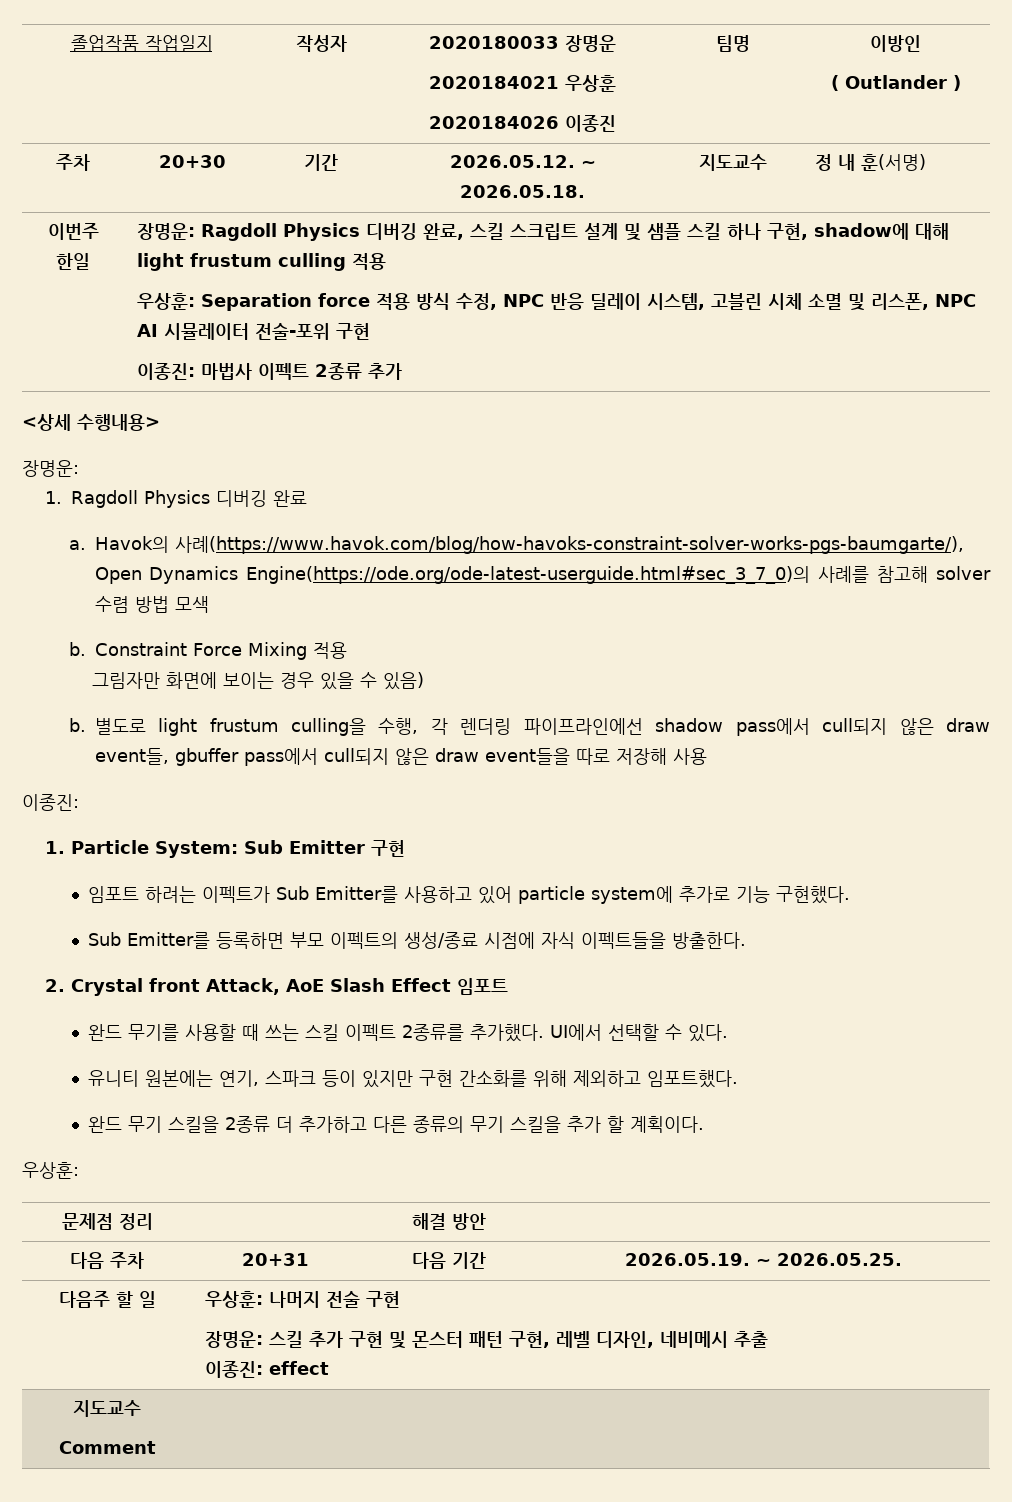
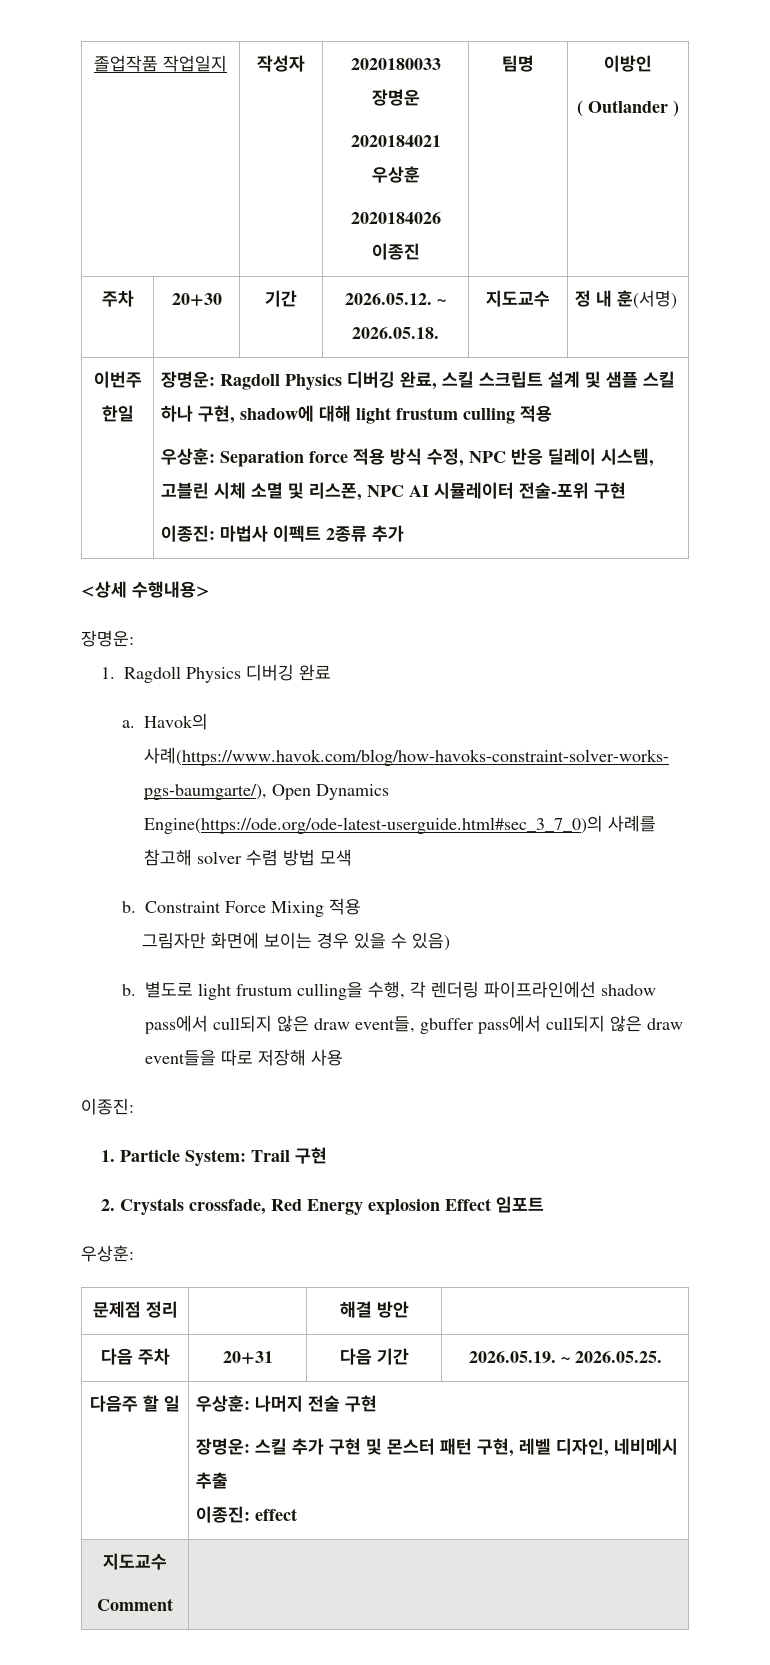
[244,840,406,857] [88,886,851,904] [88,932,747,949] [45,978,509,996] [88,1024,729,1042] [88,1070,739,1088] [88,1116,705,1133] Sub Emitter 구현 // 임포트 하려는 이펙트가 Sub Emitter를 사용하고 있어 particle system에 추가로 기능 구현했다. // Sub Emitter를 등록하면 부모 이펙트의 생성/종료 시점에 자식 이펙트들을 방출한다. // 2. Crystal front Attack, AoE Slash Effect 임포트 // 완드 무기를 사용할 때 쓰는 스킬 이펙트 2종류를 추가했다. UI에서 선택할 수 있다. // 유니티 원본에는 연기, 스파크 등이 있지만 구현 간소화를 위해 제외하고 임포트했다. // 완드 무기 스킬을 2종류 더 추가하고 다른 종류의 무기 스킬을 추가 할 계획이다. -> [251,1147,328,1164] [101,1196,545,1215] Trail 구현 // 2. Crystals crossfade, Red Energy explosion Effect 임포트

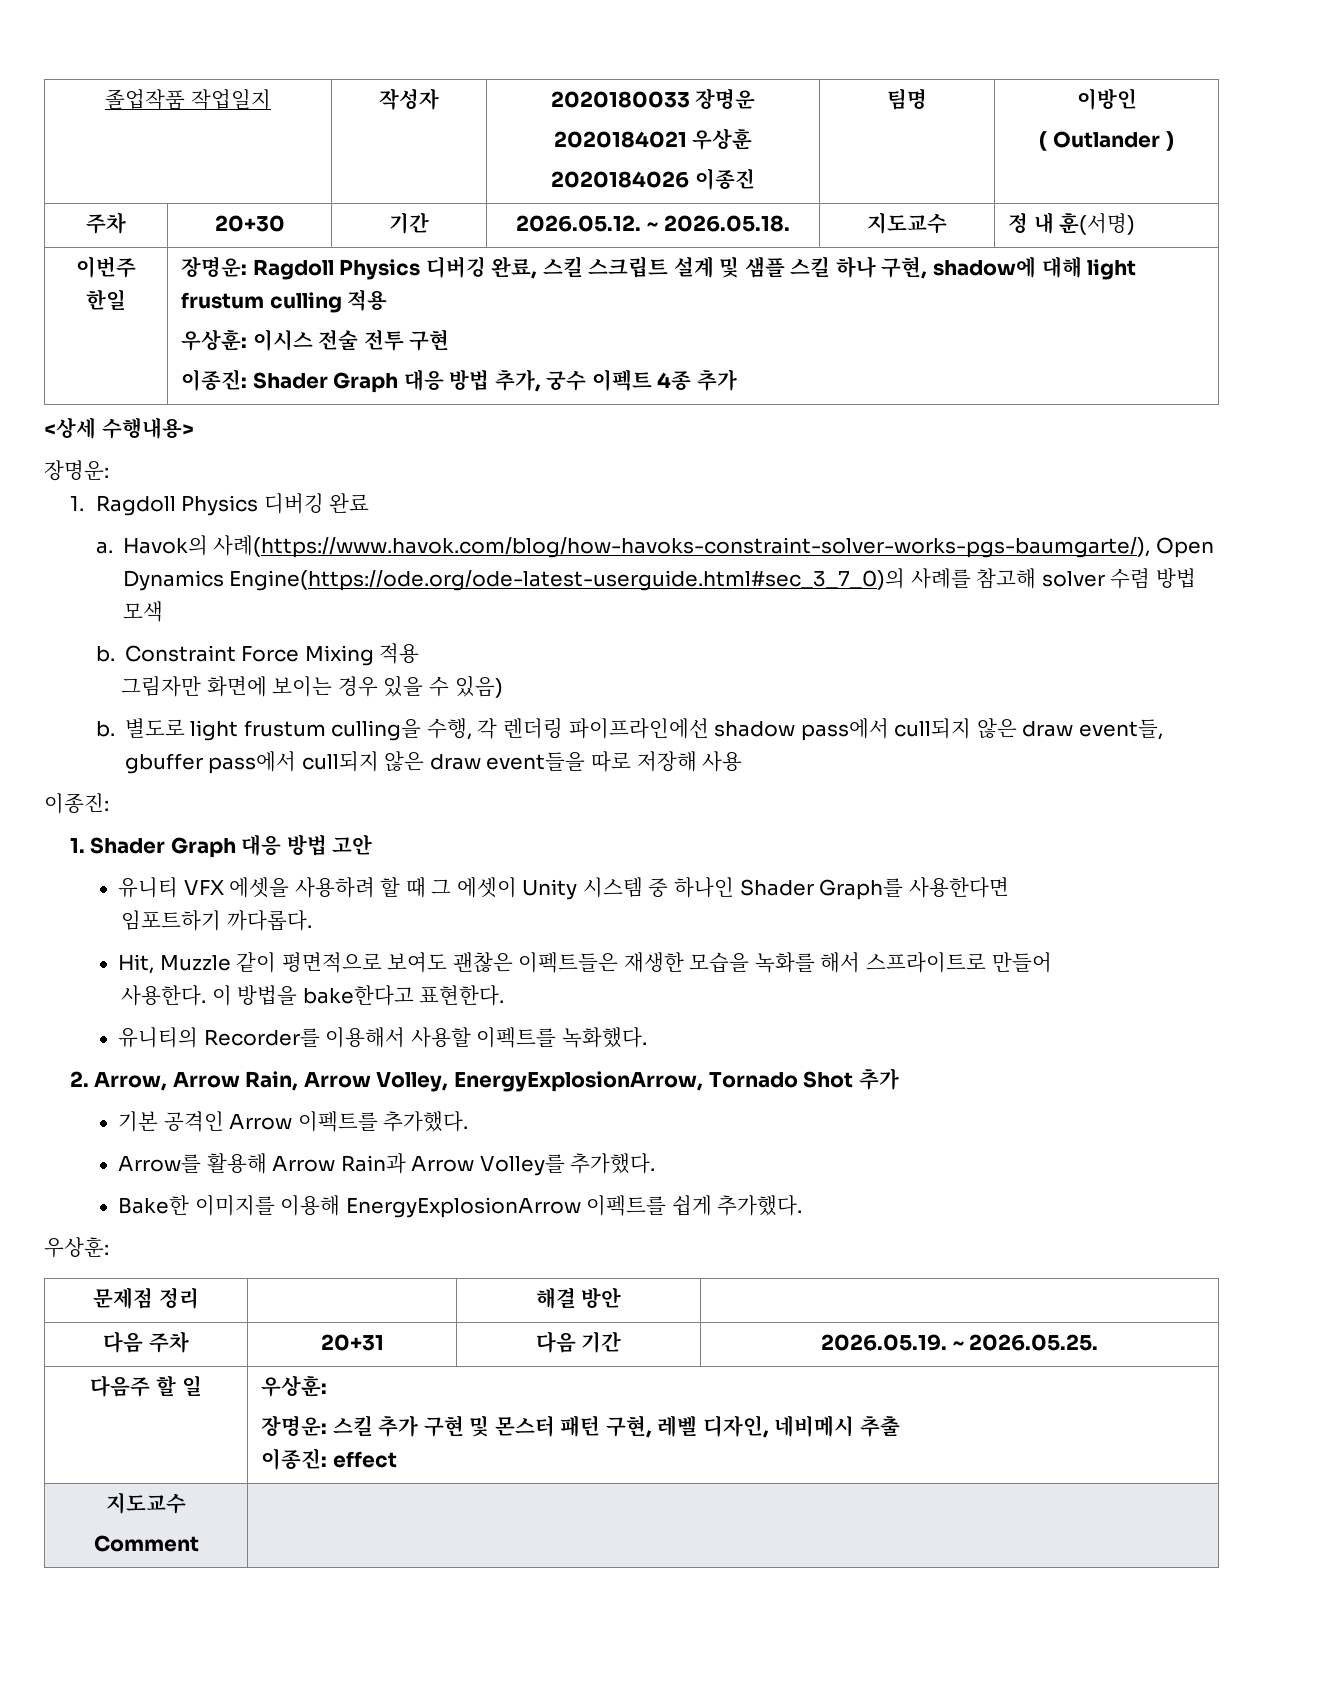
[220,448,655,467] [161,482,627,501] [161,525,368,542] Separation force 적용 방식 수정, NPC 반응 딜레이 시스템, 고블린 시체 소멸 및 리스폰, NPC AI 시뮬레이터 전술-포위 구현 // 이종진: 마법사 이펙트 2종류 -> [252,329,450,351] [181,369,692,393] 이시스 전술 전투 구현 // 이종진: Shader Graph 대응 방법 추가, 궁수 이펙트 4종
[120,1147,328,1166] [101,1196,545,1215] Particle System: Trail 구현 // 2. Crystals crossfade, Red Energy explosion Effect 임포트 -> [90,834,373,858] [118,877,1009,900] [121,910,312,931] [118,952,1052,974] [121,985,505,1006] [118,1027,647,1048] [69,1068,899,1092] [118,1111,469,1132] [118,1153,656,1176] [118,1195,803,1218] Shader Graph 대응 방법 고안 // 유니티 VFX 에셋을 사용하려 할 때 그 에셋이 Unity 시스템 중 하나인 Shader Graph를 사용한다면 // 임포트하기 까다롭다. // Hit, Muzzle 같이 평면적으로 보여도 괜찮은 이펙트들은 재생한 모습을 녹화를 해서 스프라이트로 만들어 // 사용한다. 이 방법을 bake한다고 표현한다. // 유니티의 Recorder를 이용해서 사용할 이펙트를 녹화했다. // 2. Arrow, Arrow Rain, Arrow Volley, EnergyExplosionArrow, Tornado Shot 추가 // 기본 공격인 Arrow 이펙트를 추가했다. // Arrow를 활용해 Arrow Rain과 Arrow Volley를 추가했다. // Bake한 이미지를 이용해 EnergyExplosionArrow 이펙트를 쉽게 추가했다.
[255,1395,378,1412] 나머지 전술 구현 -> (328, 1386) none

